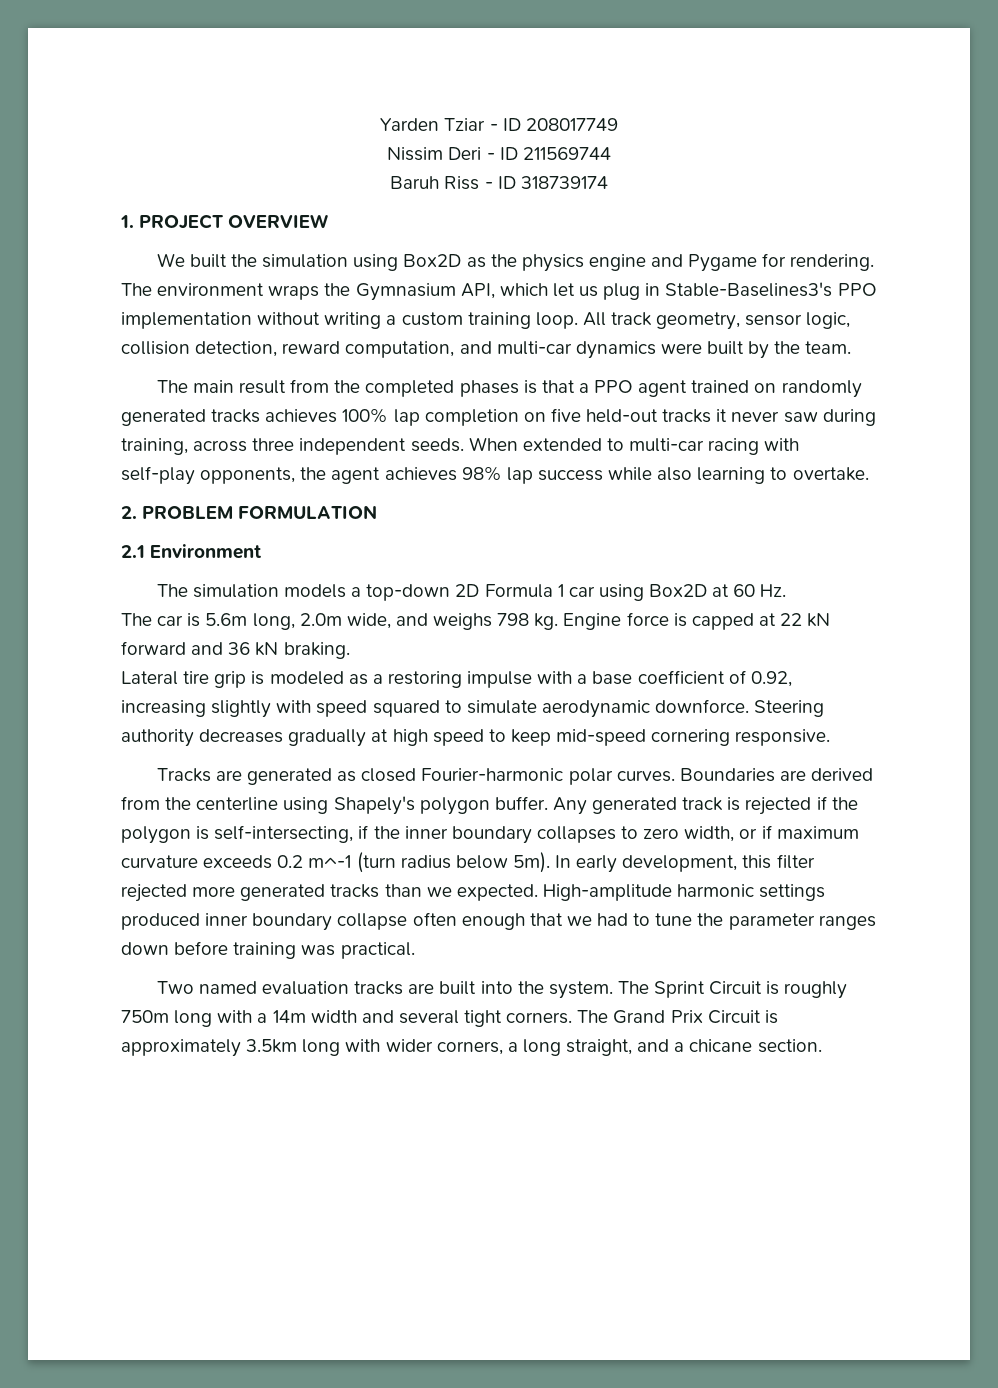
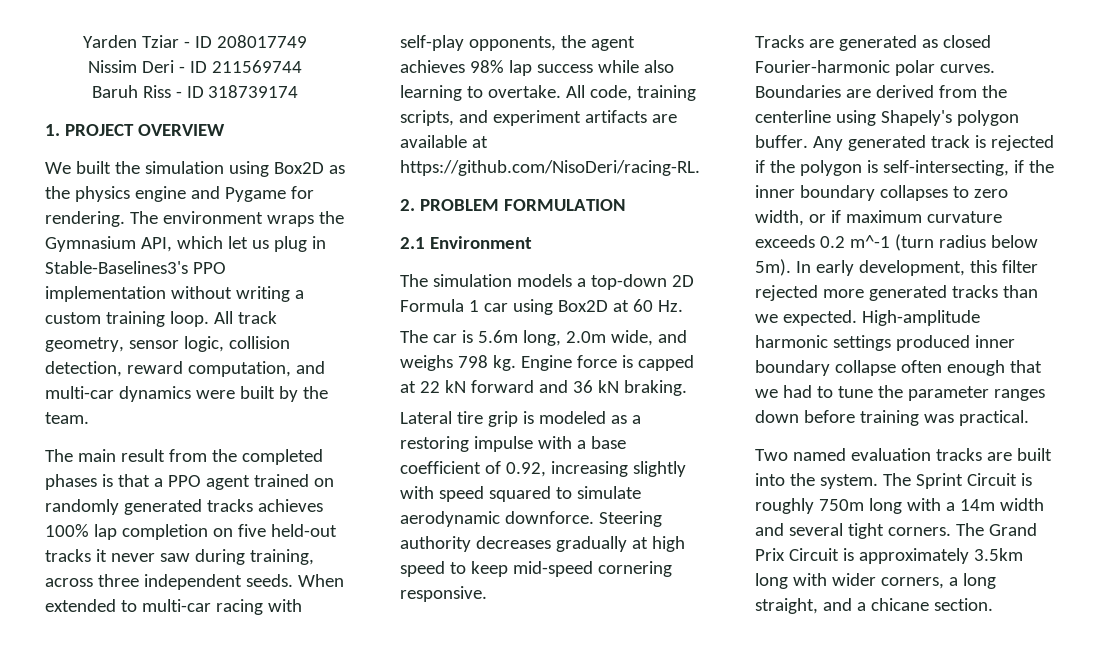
(869, 474) none -> [565,85,696,101] [400,110,677,126] [400,135,488,148] [400,160,700,176] All code, training scripts, and experiment artifacts are available at https://github.com/NisoDeri/racing-RL.

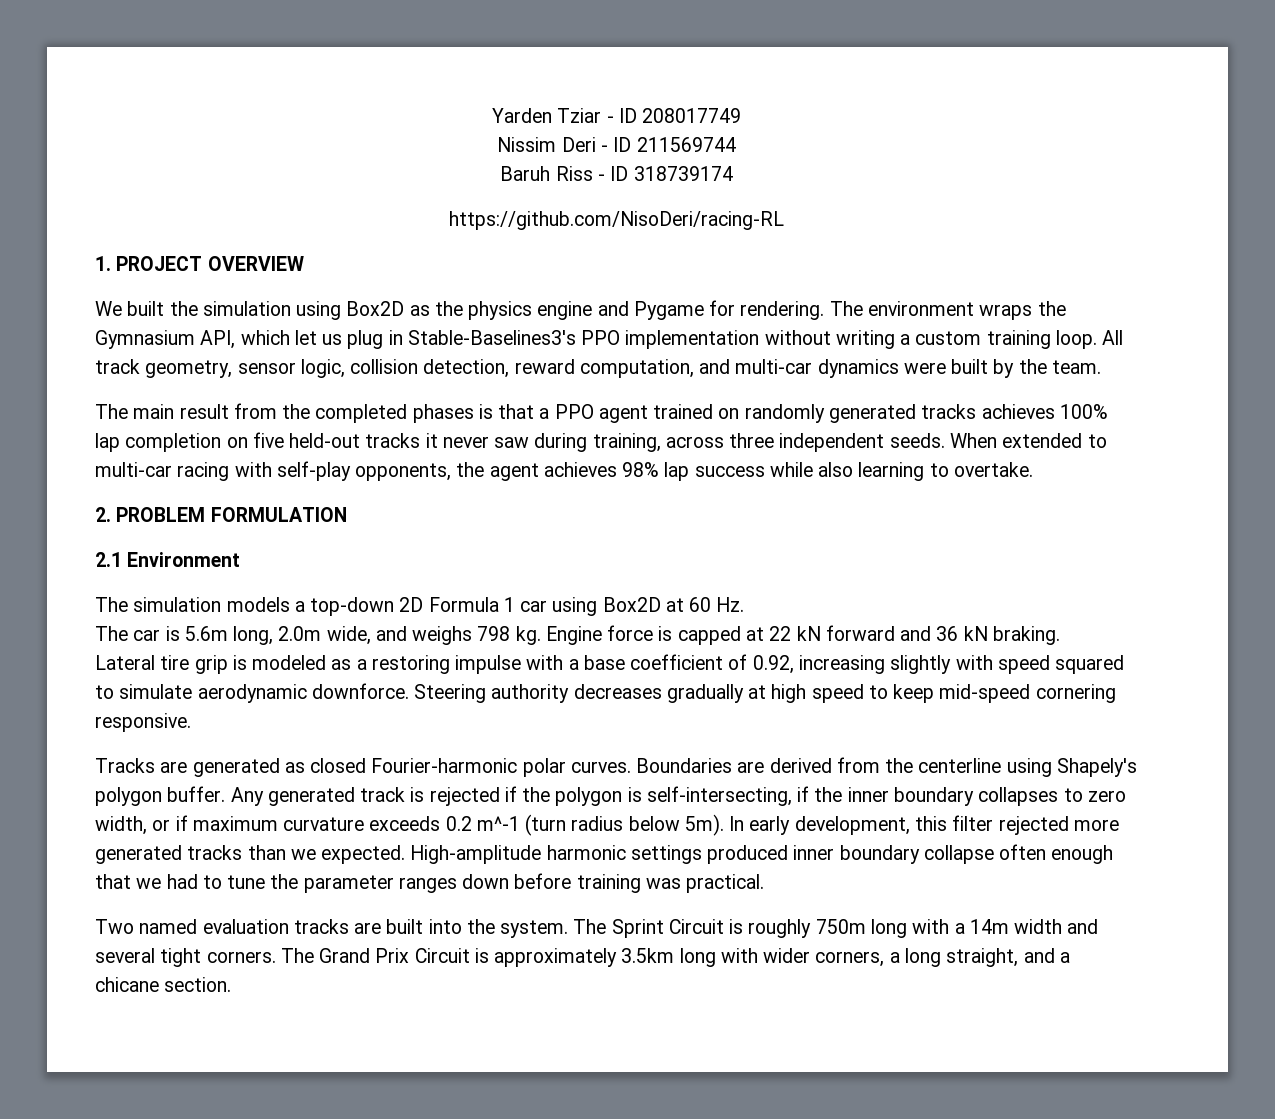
(299, 91) none -> [449,211,784,230] // https://github.com/NisoDeri/racing-RL
[565,85,696,101] [400,110,677,126] [400,135,488,148] [400,160,700,176] All code, training scripts, and experiment artifacts are available at https://github.com/NisoDeri/racing-RL. -> (1033, 469) none

